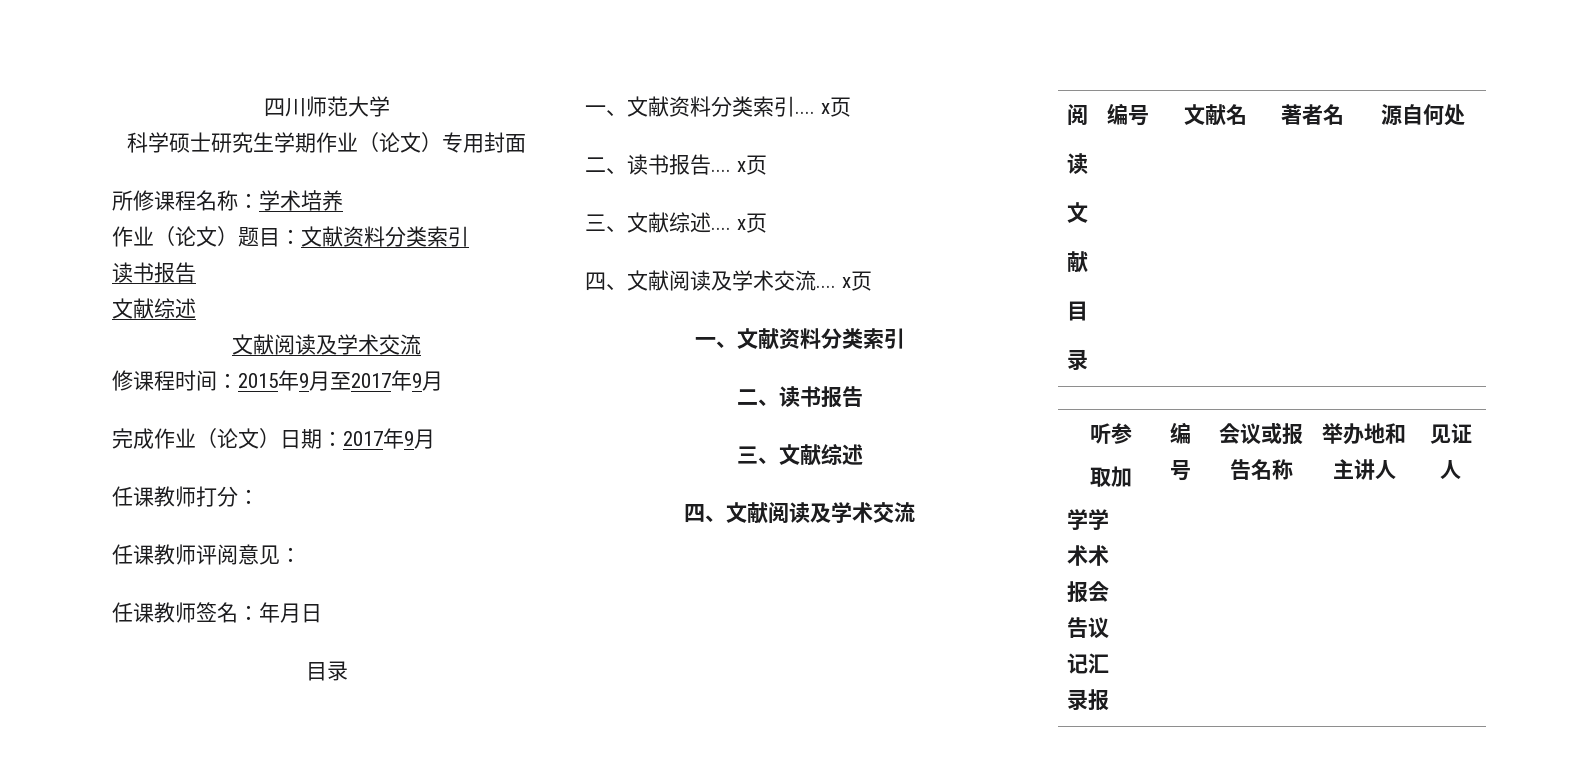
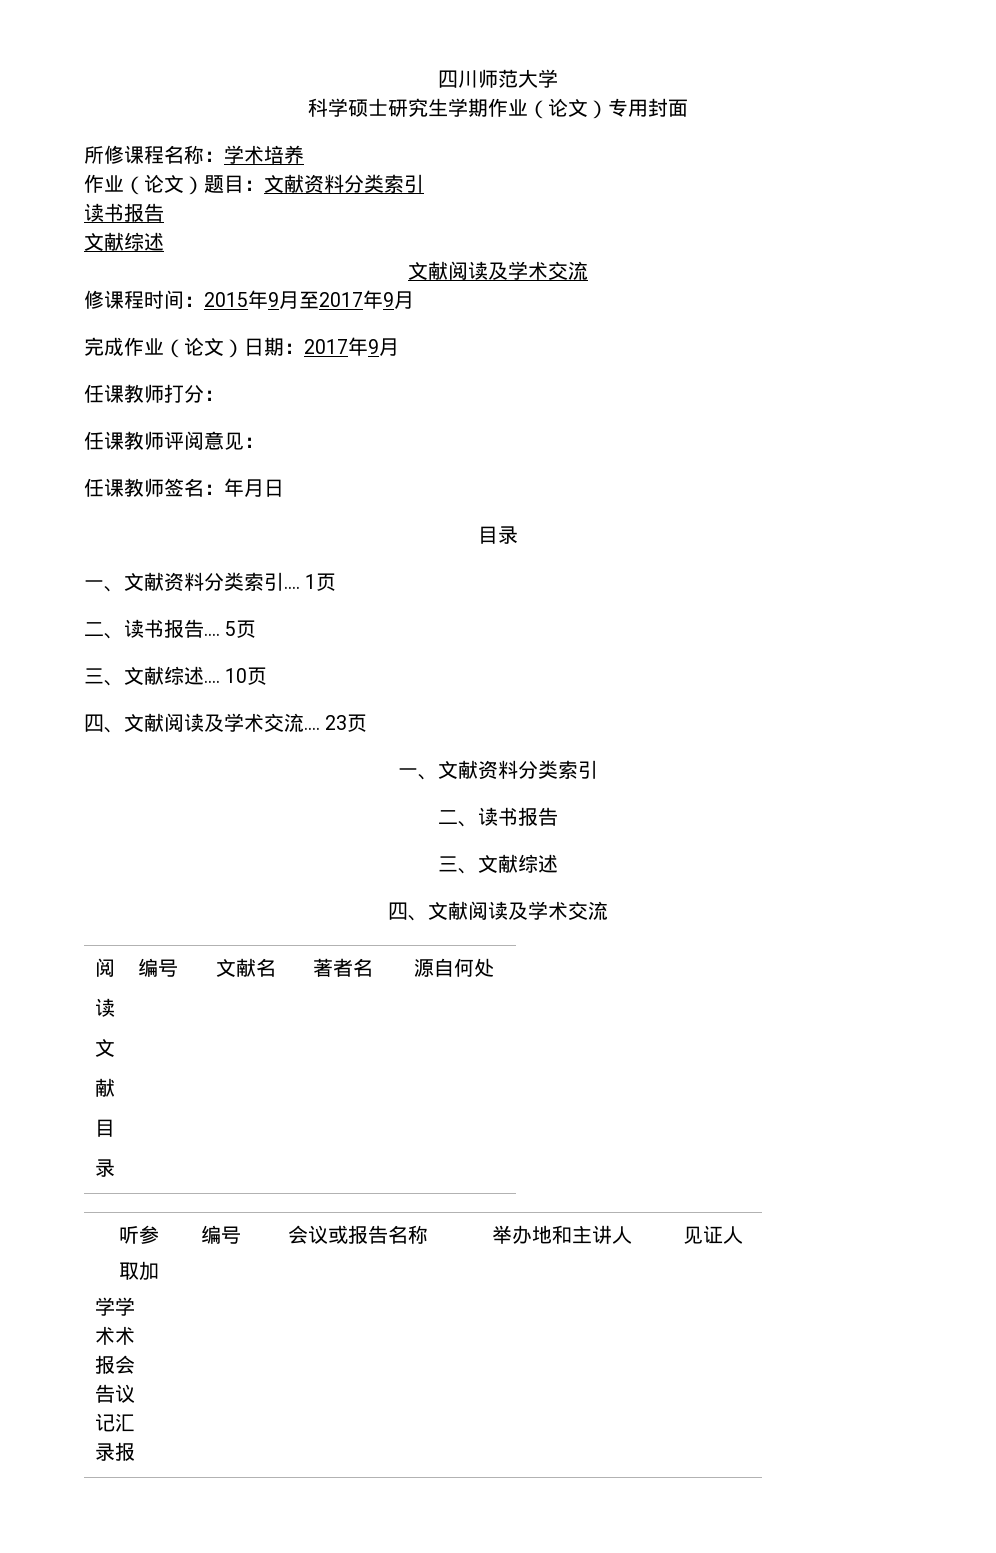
[820,103,830,114] x -> [305,574,317,589] 1
[736,161,746,172] x -> [225,621,237,636] 5
[736,219,746,230] x -> [225,668,248,683] 10
[841,277,851,288] x -> [325,715,348,730] 23

